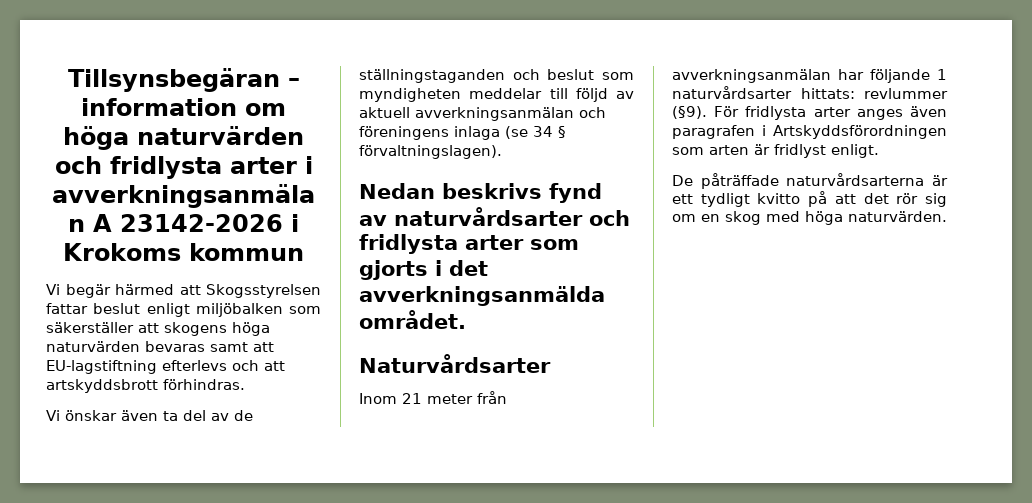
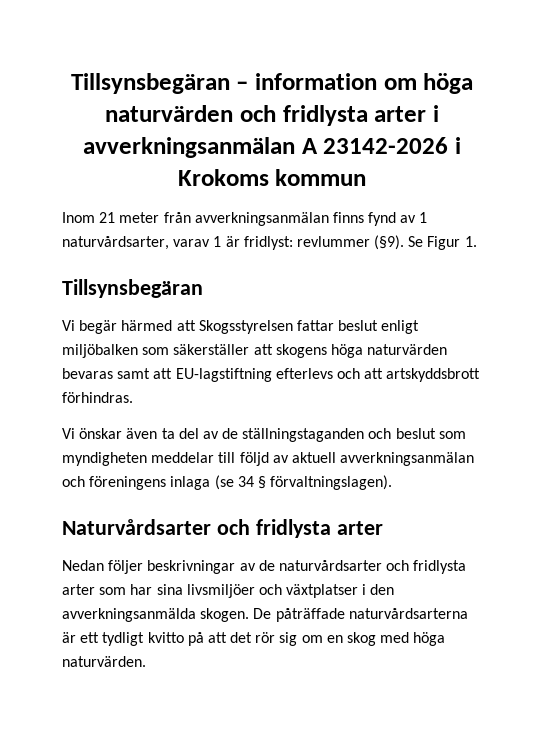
(305, 252) none -> [62,212,428,226] [62,235,477,250] [62,279,203,298] // Inom 21 meter från avverkningsanmälan finns fynd av 1 naturvårdsarter, varav 1 är fridlyst: revlummer (§9). Se Figur 1. // Tillsynsbegäran
[359,183,602,203] [359,215,387,226] Nedan beskrivs fynd av -> [62,519,383,538] [62,560,275,574] Naturvårdsarter och fridlysta arter // Nedan följer beskrivningar av de
[359,260,488,280] [359,286,605,306] [359,310,466,329] [359,354,551,373] [359,391,507,404] [672,69,947,83] [672,86,948,99] [672,106,947,120] [672,125,947,139] [672,144,879,158] gjorts i det avverkningsanmälda området. // Naturvårdsarter // Inom 21 meter från avverkningsanmälan har följande 1 naturvårdsarter hittats: revlummer (§9). För fridlysta arter anges även paragrafen i Artskyddsförordningen som arten är fridlyst enligt. // -> [130,584,395,598] [62,608,250,622] har sina livsmiljöer och växtplatser i den avverkningsanmälda skogen.

